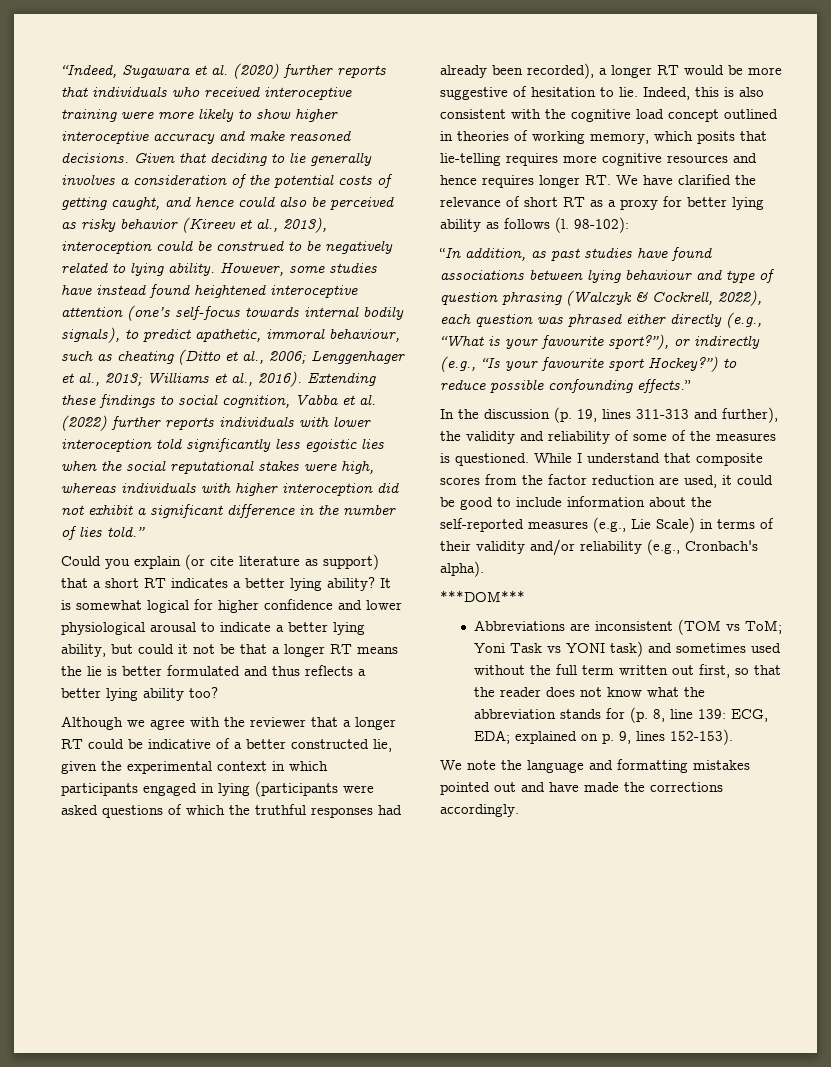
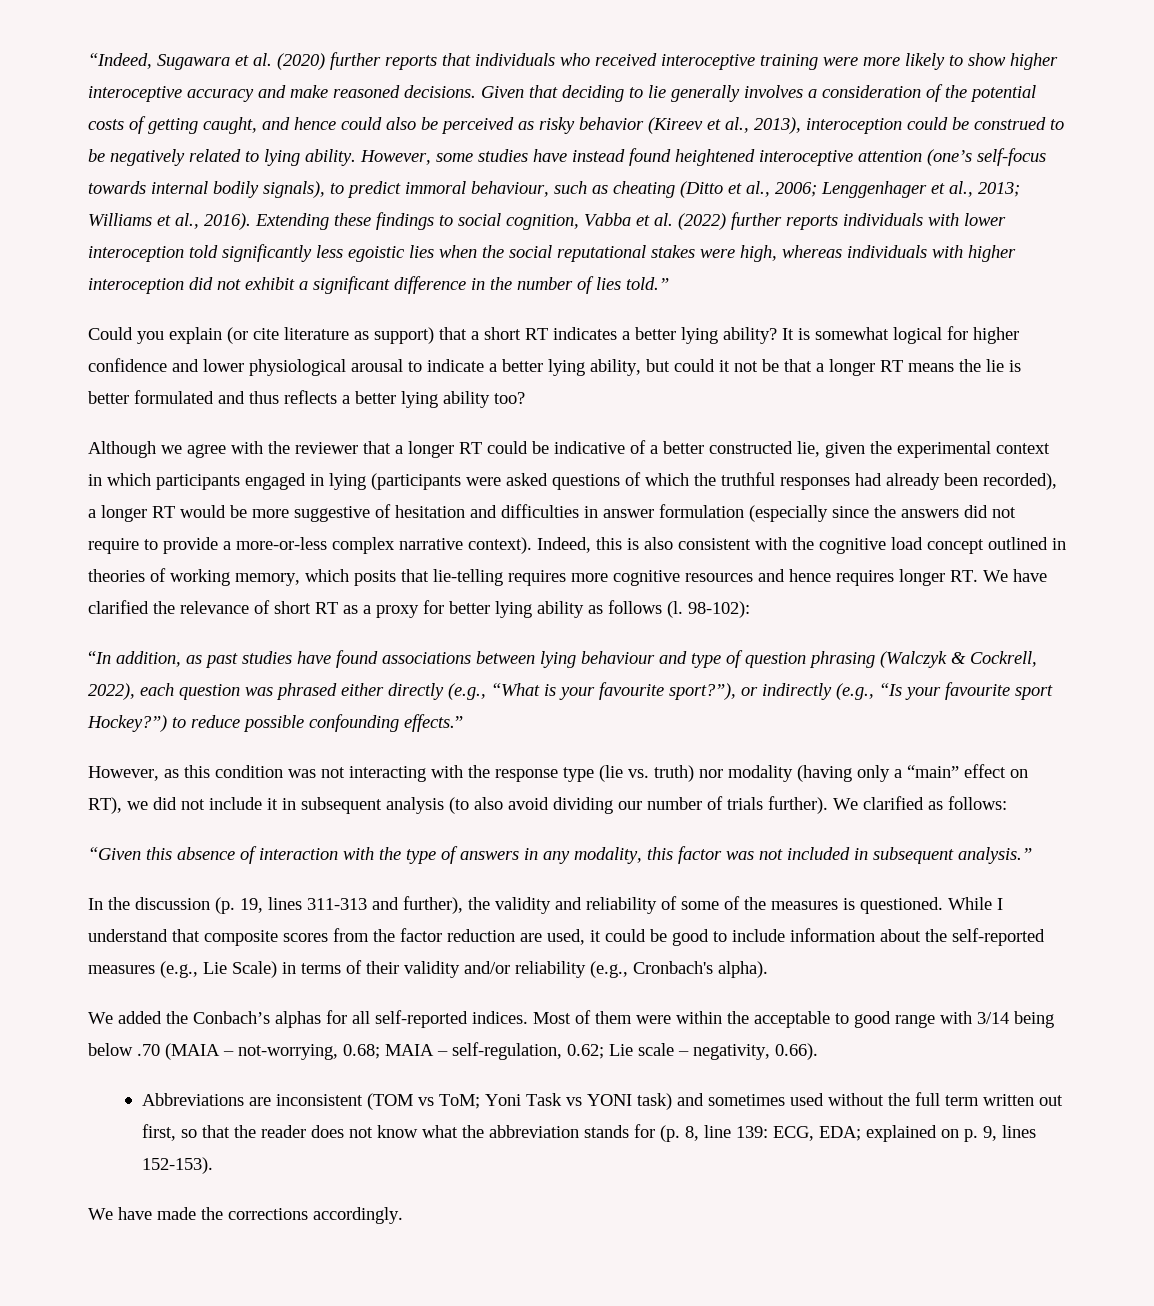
[195,328,261,342] apathetic, -> (401, 189) none
[600,87,638,97] to lie. -> [470,504,1016,522] [88,537,532,554] and difficulties in answer formulation (especially since the answers did not require to provide a more-or-less complex narrative context).
(691, 386) none -> [88,764,1028,782] [88,796,1007,814] [88,846,1032,864] // However, as this condition was not interacting with the response type (lie vs. truth) nor modality (having only a “main” effect on RT), we did not include it in subsequent analysis (to also avoid dividing our number of trials further). We clarified as follows: // “Given this absence of interaction with the type of answers in any modality, this factor was not included in subsequent analysis.”
[440,590,525,602] ***DOM*** -> [88,1010,1054,1028] [88,1042,818,1060] We added the Conbach’s alphas for all self-reported indices. Most of them were within the acceptable to good range with 3/14 being below .70 (MAIA – not-worrying, 0.68; MAIA – self-regulation, 0.62; Lie scale – negativity, 0.66).
[467,759,750,773] [440,782,545,795] note the language and formatting mistakes pointed out and -> (113, 1214) none

